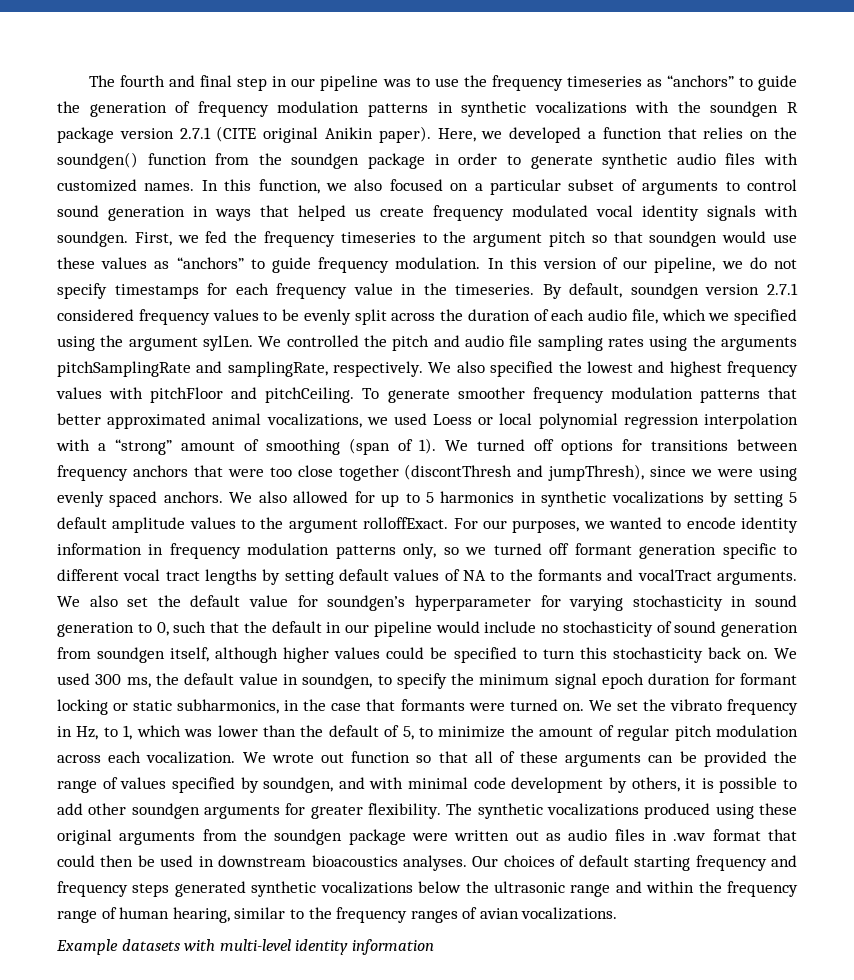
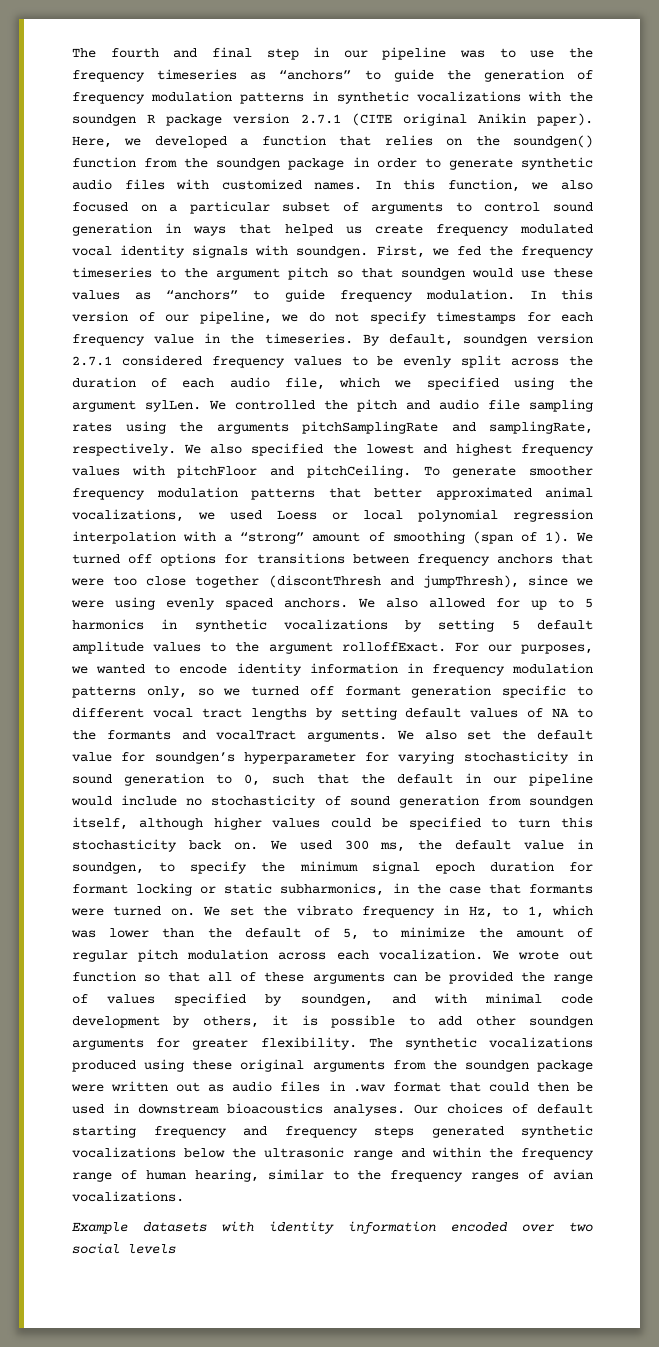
[219,939,434,955] multi-level identity information -> [269,1221,593,1234] [72,1243,176,1254] identity information encoded over two social levels

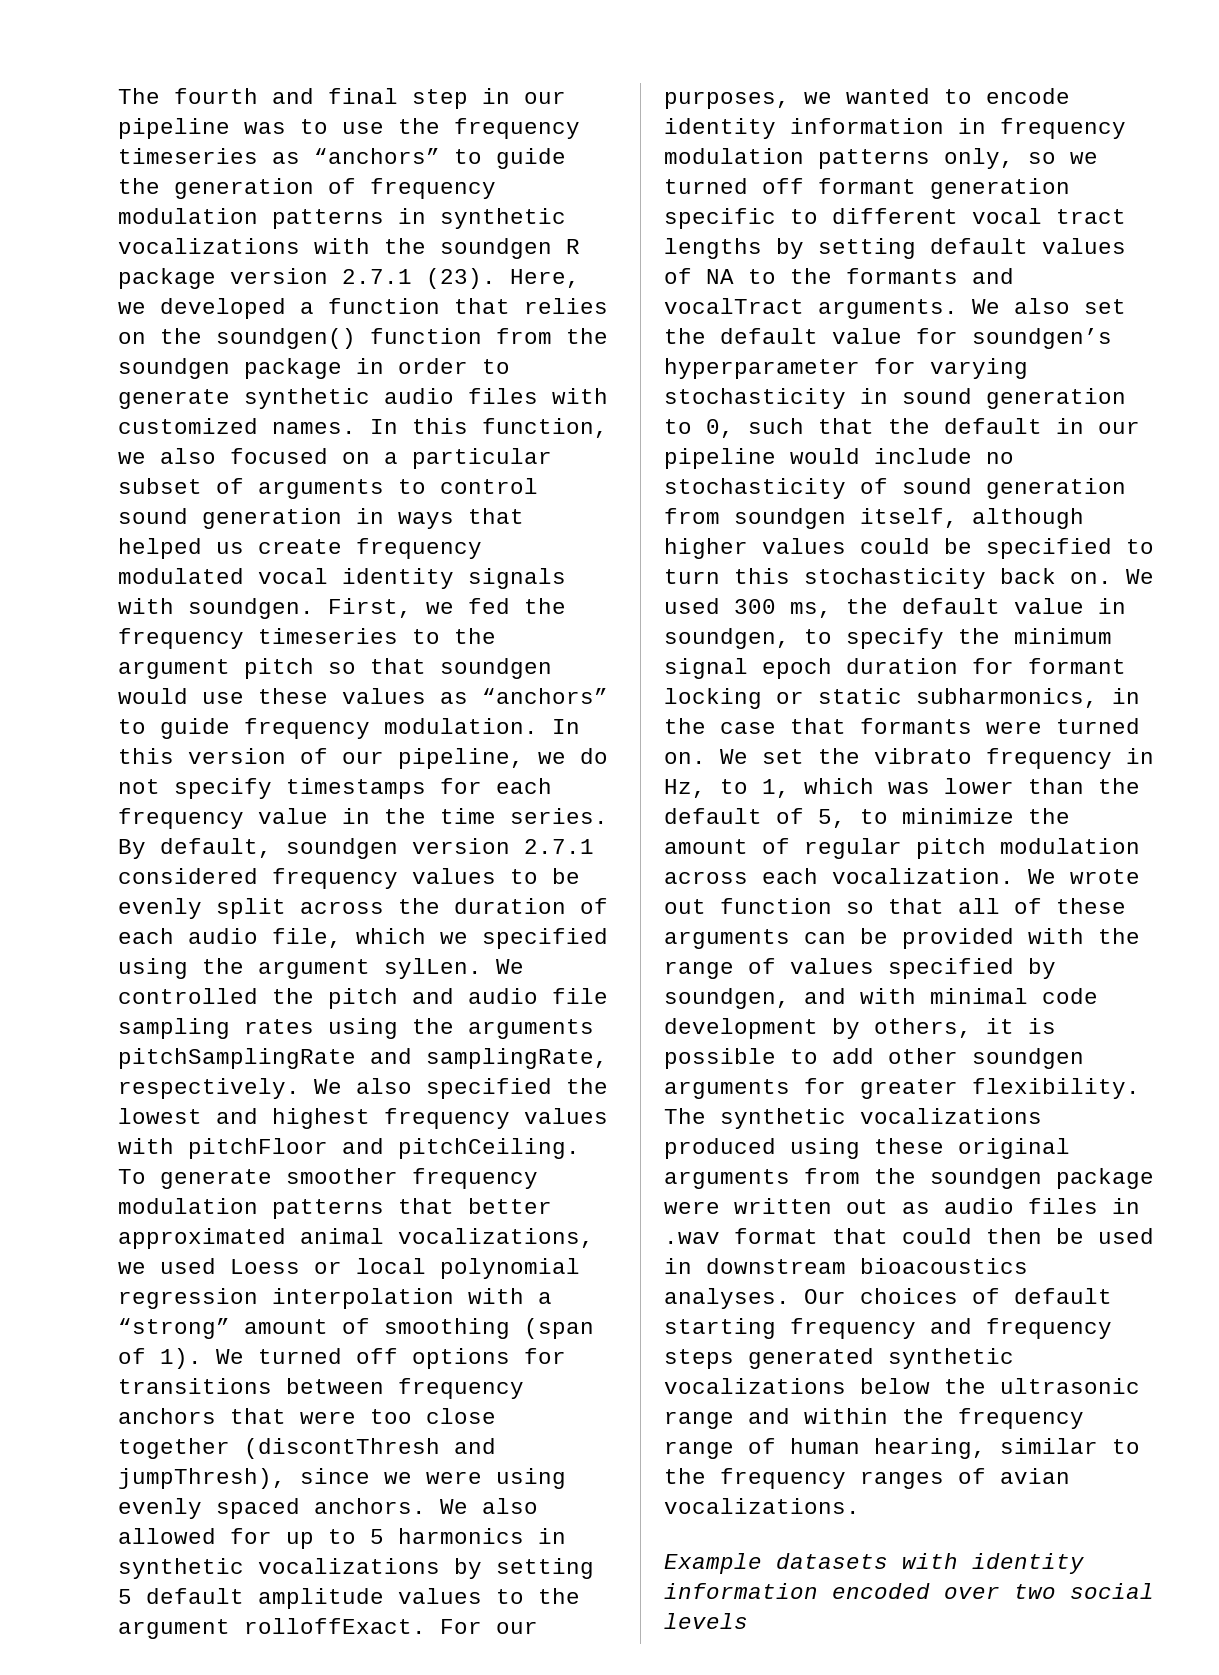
[351,113,593,126] (CITE original Anikin paper). -> [426,268,496,289] (23).
[264,333,353,344] timeseries. -> [440,808,608,824] time series.
(513, 977) none -> [1028,928,1084,944] with

